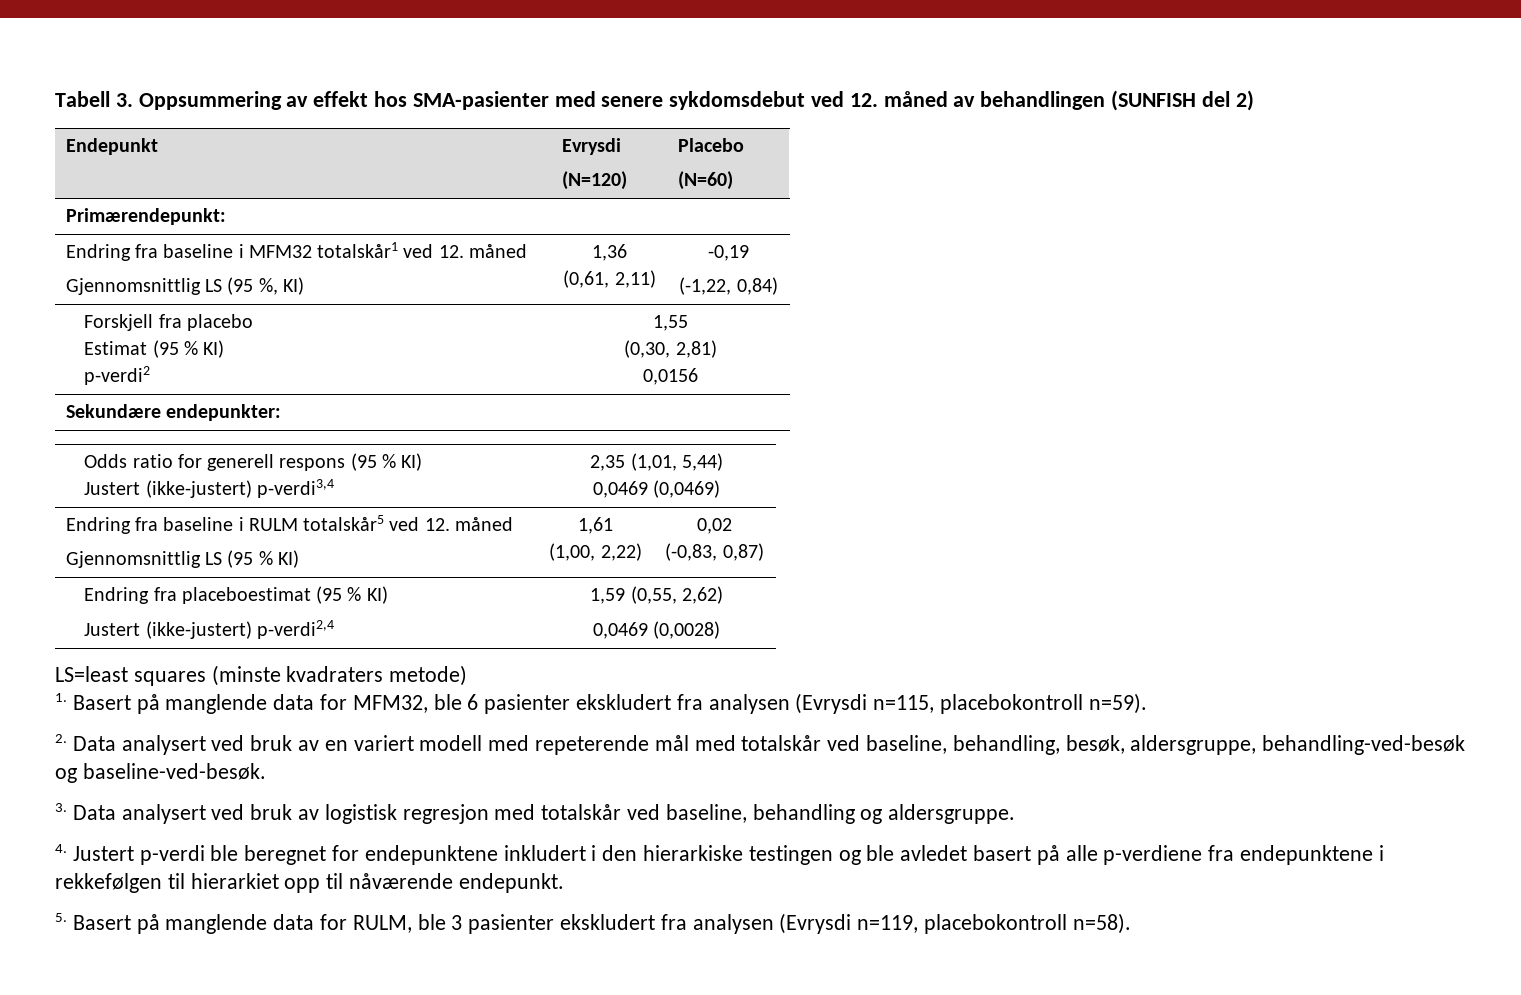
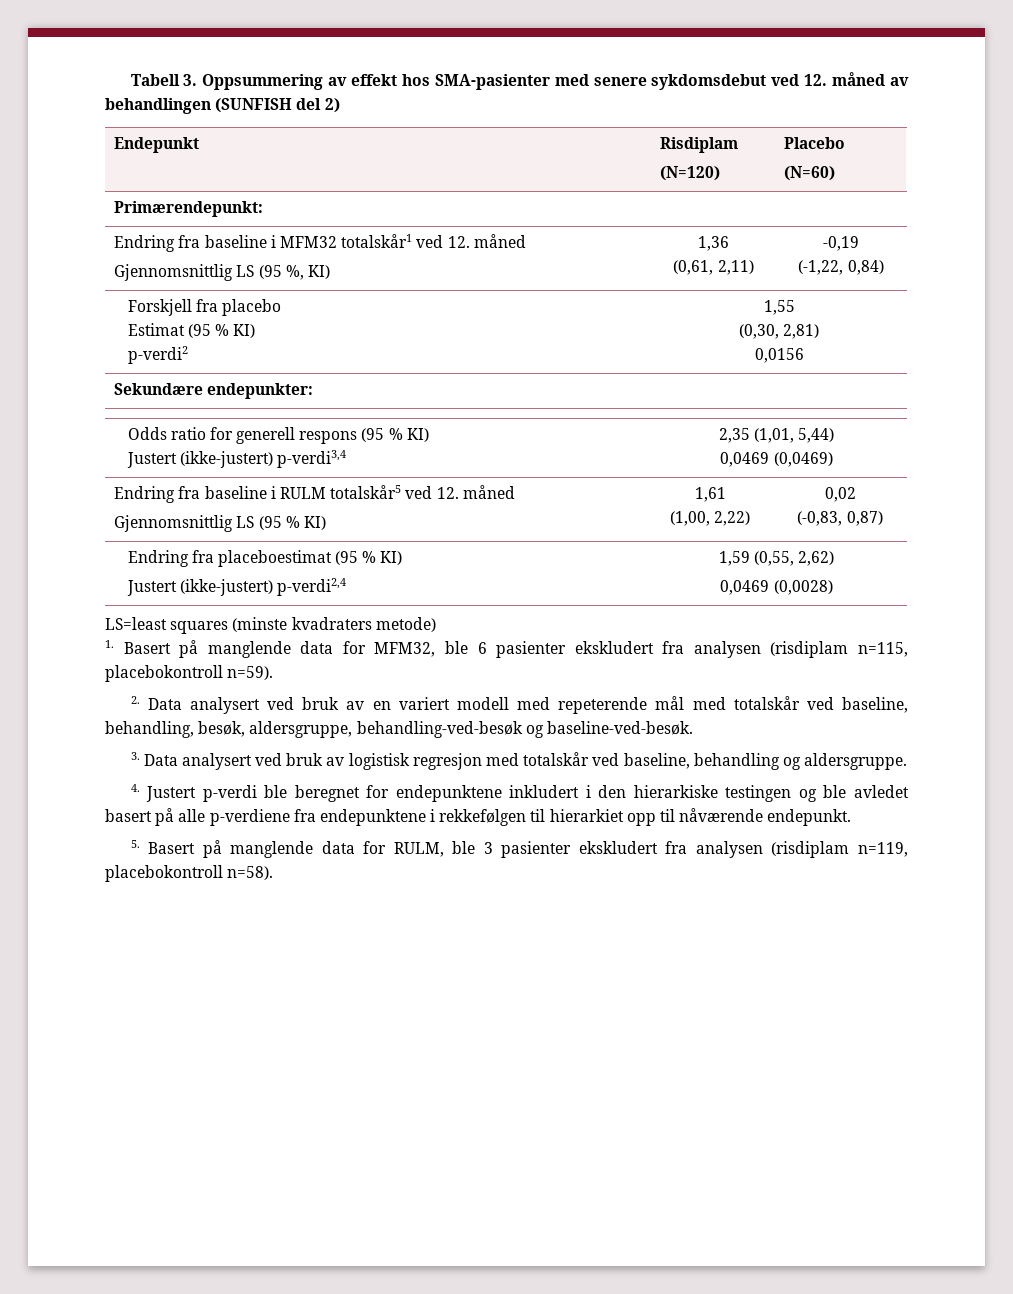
[561,138,621,155] Evrysdi -> [660,137,739,153] Risdiplam
[795,693,868,714] (Evrysdi -> [770,641,849,658] (risdiplam
[779,913,852,934] (Evrysdi -> [771,841,850,858] (risdiplam

